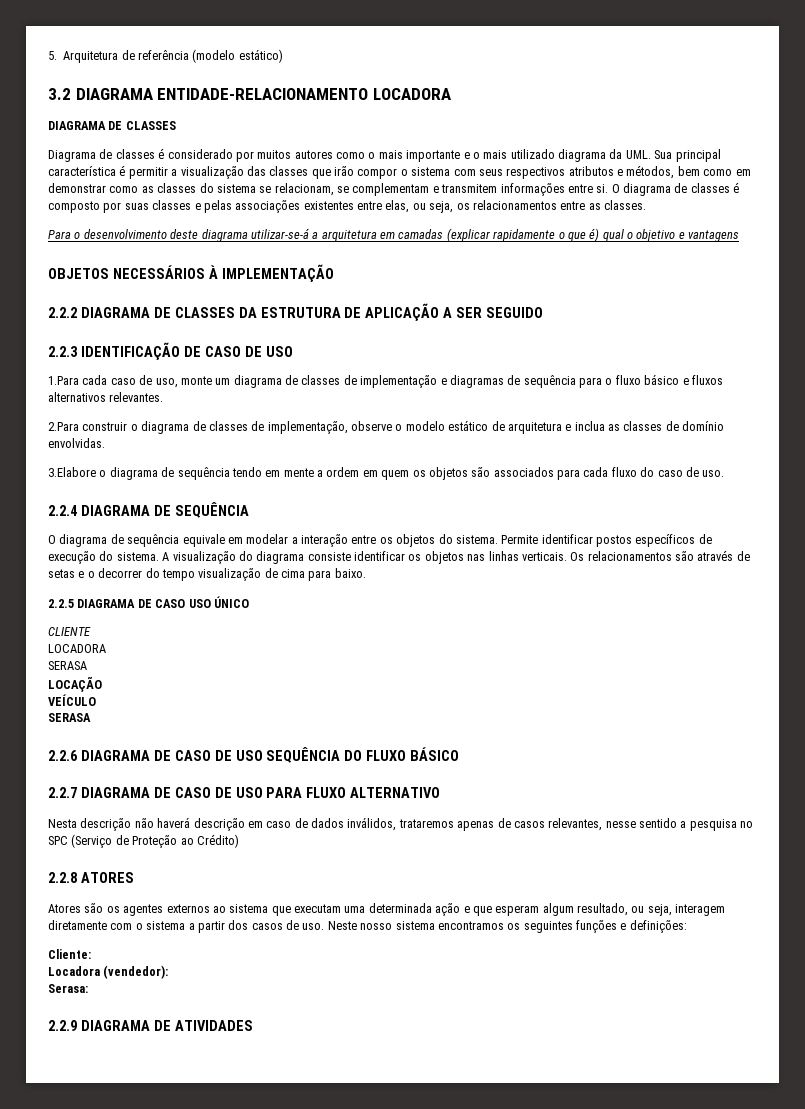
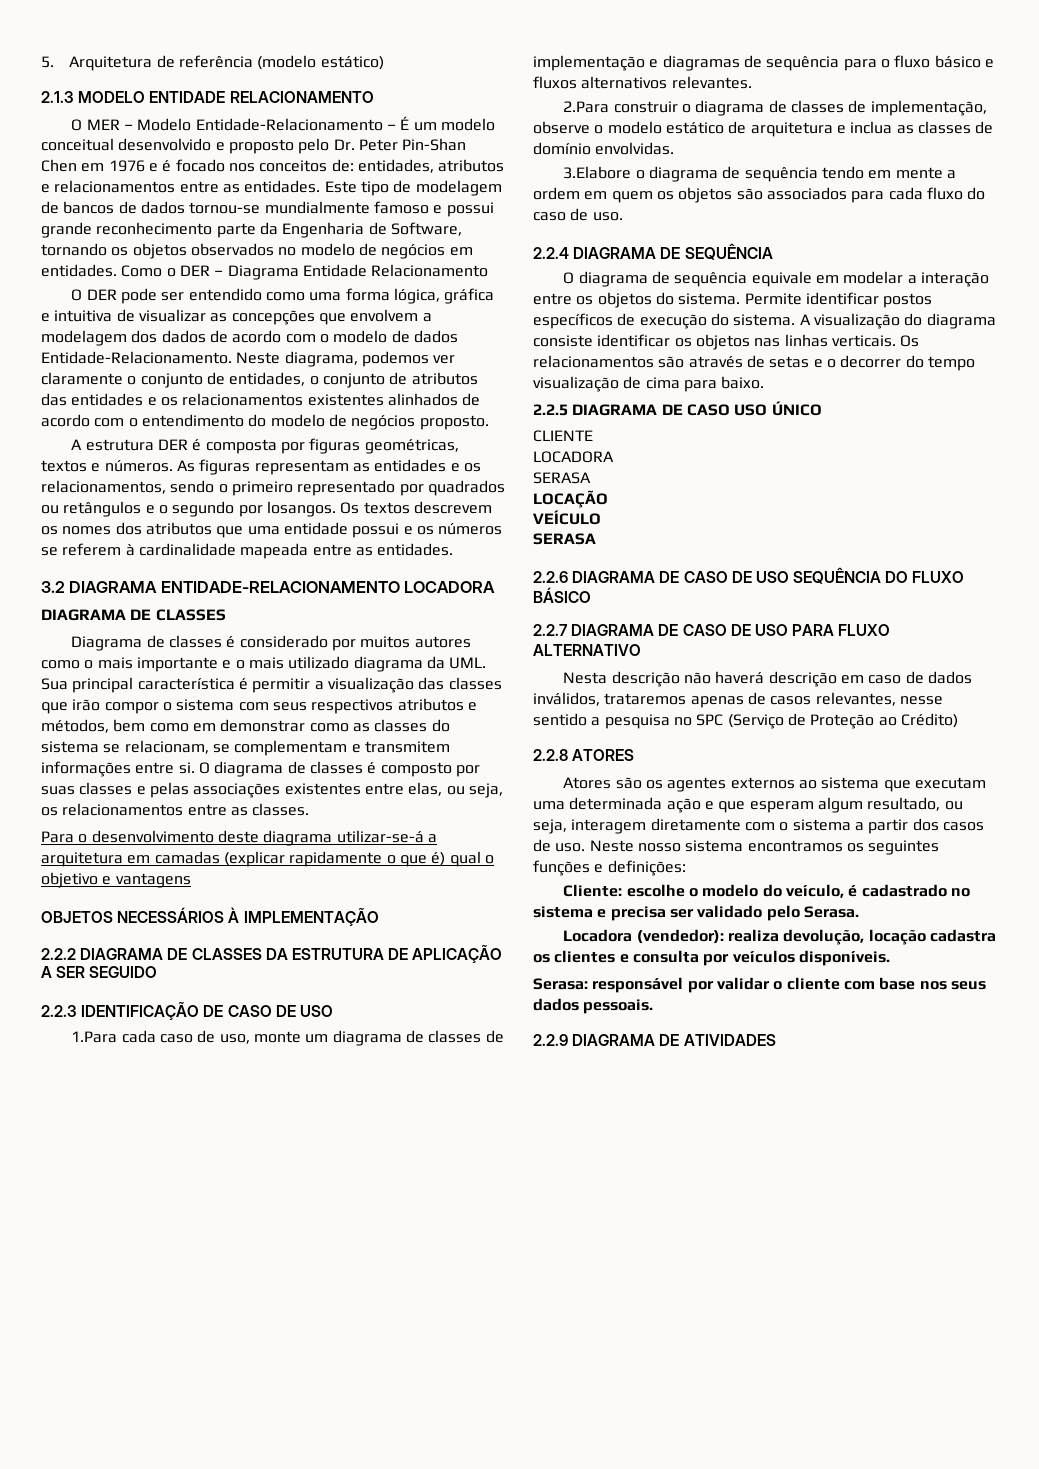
(283, 56) none -> [41,91,374,103] [71,116,495,131] [41,138,467,154] [41,159,505,173] [41,180,502,196] [41,201,494,217] [41,222,462,238] [41,243,473,259] [41,264,489,280] [71,288,495,304] [41,309,432,325] [41,330,458,346] [41,351,456,367] [41,372,478,388] [41,393,481,406] [41,414,489,430] [71,438,459,454] [41,459,481,475] [41,480,505,496] [41,501,492,517] [41,522,503,538] [41,543,454,559] // 2.1.3 MODELO ENTIDADE RELACIONAMENTO // O MER – Modelo Entidade-Relacionamento – É um modelo conceitual desenvolvido e proposto pelo Dr. Peter Pin-Shan Chen em 1976 e é focado nos conceitos de: entidades, atributos e relacionamentos entre as entidades. Este tipo de modelagem de bancos de dados tornou-se mundialmente famoso e possui grande reconhecimento parte da Engenharia de Software, tornando os objetos observados no modelo de negócios em entidades. Como o DER – Diagrama Entidade Relacionamento // O DER pode ser entendido como uma forma lógica, gráfica e intuitiva de visualizar as concepções que envolvem a modelagem dos dados de acordo com o modelo de dados Entidade-Relacionamento. Neste diagrama, podemos ver claramente o conjunto de entidades, o conjunto de atributos das entidades e os relacionamentos existentes alinhados de acordo com o entendimento do modelo de negócios proposto. // A estrutura DER é composta por figuras geométricas, textos e números. As figuras representam as entidades e os relacionamentos, sendo o primeiro representado por quadrados ou retângulos e o segundo por losangos. Os textos descrevem os nomes dos atributos que uma entidade possui e os números se referem à cardinalidade mapeada entre as entidades.
[48,965,169,979] [48,984,88,993] // Locadora (vendedor): // Serasa: -> [626,884,970,898] [533,905,859,921] [563,929,996,945] [533,950,890,966] [533,977,986,993] [533,998,654,1014] escolhe o modelo do veículo, é cadastrado no sistema e precisa ser validado pelo Serasa. // Locadora (vendedor): realiza devolução, locação cadastra os clientes e consulta por veículos disponíveis. // Serasa: responsável por validar o cliente com base nos seus dados pessoais.

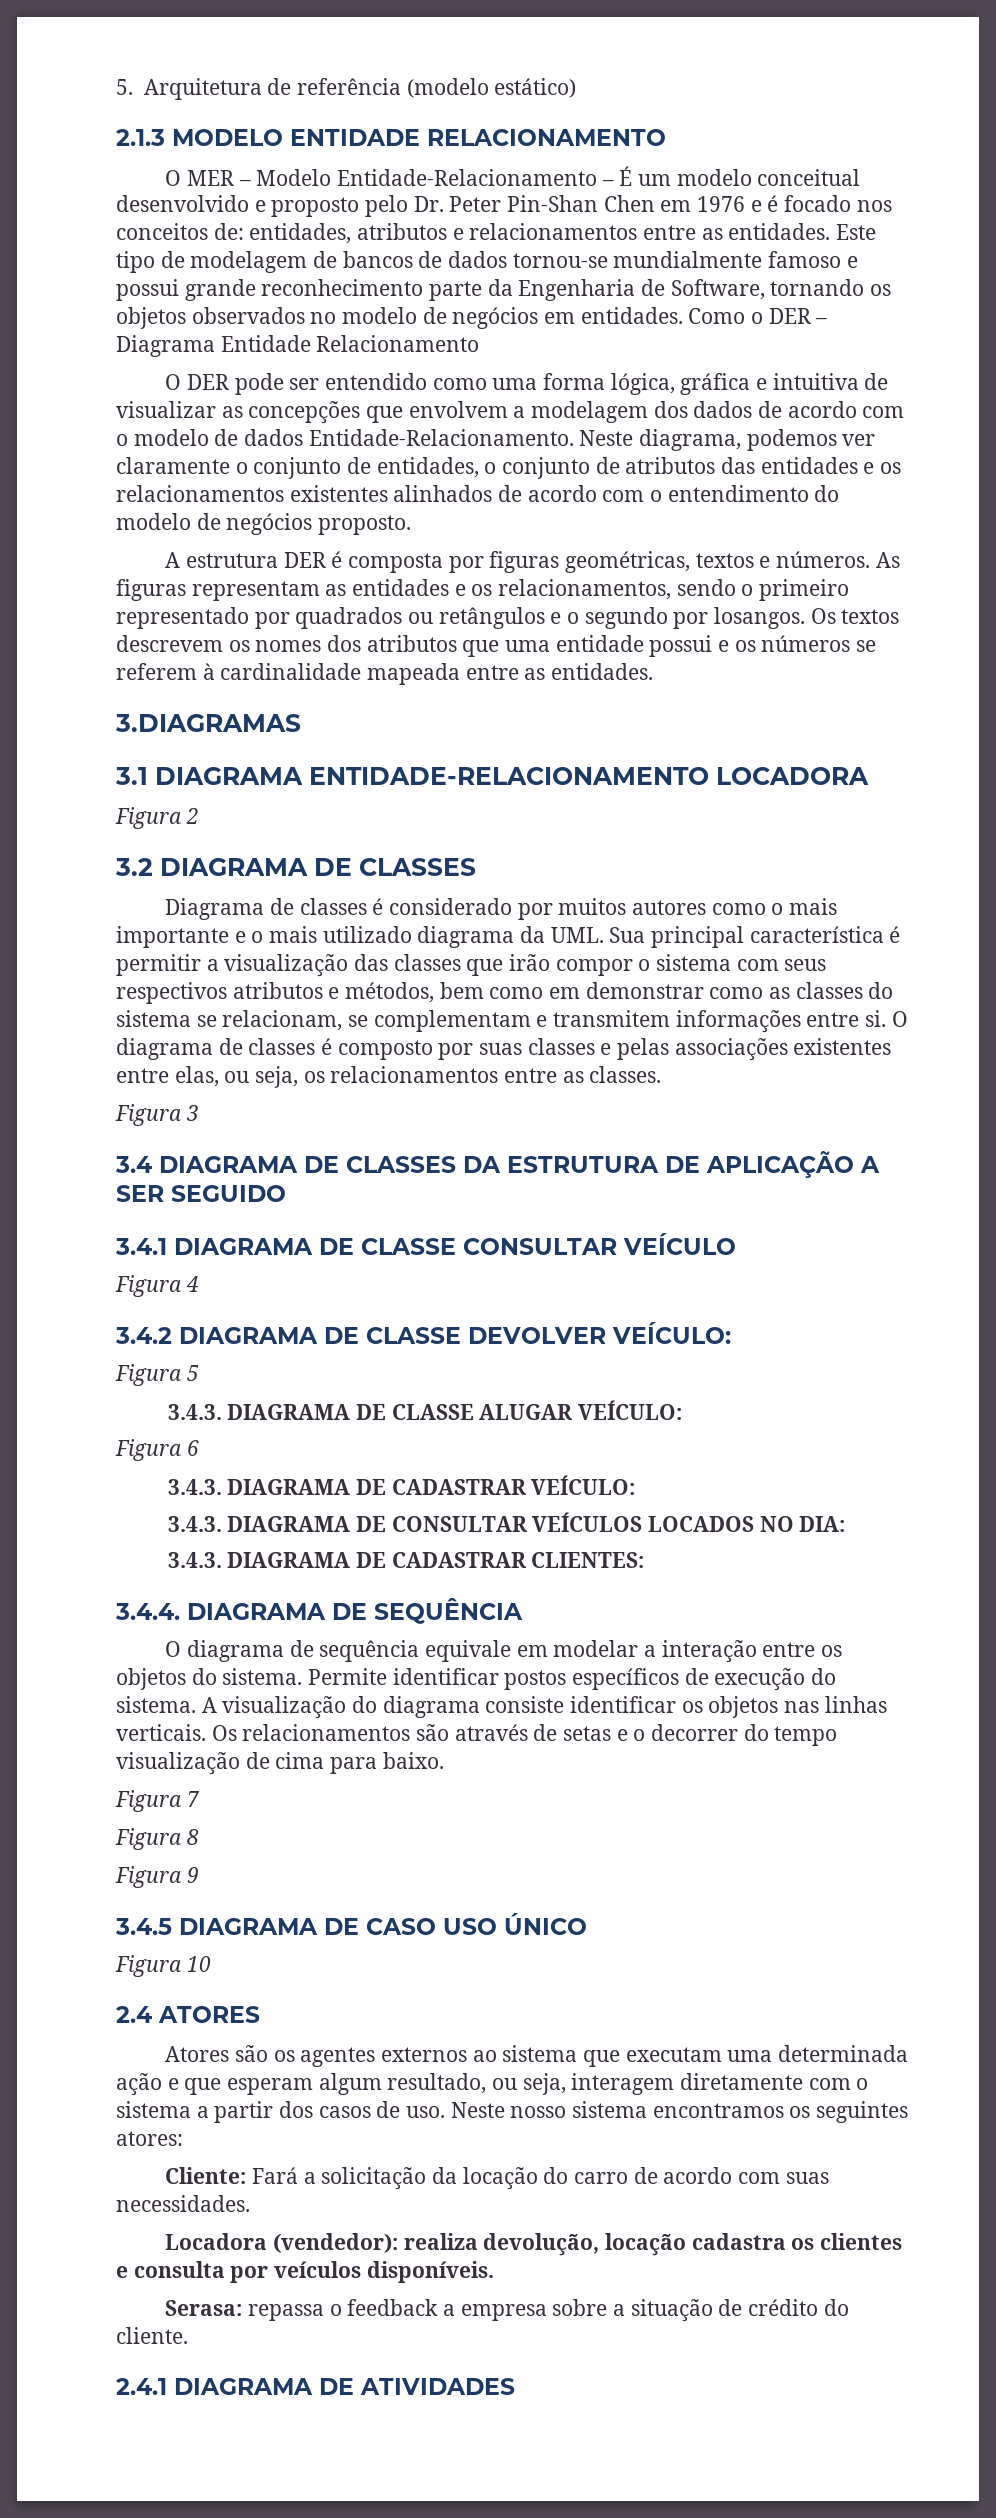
[41,581,65,593] 3.2 -> [115,714,301,732] [115,767,148,785] 3.DIAGRAMAS // 3.1
(496, 587) none -> [115,807,199,829] [115,858,153,876] Figura 2 // 3.2
[41,830,437,846] [41,851,494,867] [41,872,191,888] [41,907,379,926] [41,948,76,960] Para o desenvolvimento deste diagrama utilizar-se-á a arquitetura em camadas (explicar rapidamente o que é) qual o objetivo e vantagens // OBJETOS NECESSÁRIOS À IMPLEMENTAÇÃO // 2.2.2 -> [115,1104,199,1126] [115,1156,152,1173] Figura 3 // 3.4
[41,1001,333,1020] [71,1030,504,1046] [533,55,994,71] [533,76,752,89] [563,100,987,116] [533,121,994,137] [533,142,675,155] [563,166,956,182] [533,187,986,203] [533,208,623,221] [533,247,569,259] 2.2.3 IDENTIFICAÇÃO DE CASO DE USO // 1.Para cada caso de uso, monte um diagrama de classes de implementação e diagramas de sequência para o fluxo básico e fluxos alternativos relevantes. // 2.Para construir o diagrama de classes de implementação, observe o modelo estático de arquitetura e inclua as classes de domínio envolvidas. // 3.Elabore o diagrama de sequência tendo em mente a ordem em quem os objetos são associados para cada fluxo do caso de uso. // 2.2.4 -> [115,1233,736,1255] [115,1275,199,1297] [115,1322,731,1344] [115,1364,199,1386] [167,1400,683,1420] [115,1439,199,1461] [167,1475,636,1495] [167,1512,846,1532] [167,1552,645,1568] [115,1603,180,1620] 3.4.1 DIAGRAMA DE CLASSE CONSULTAR VEÍCULO // Figura 4 // 3.4.2 DIAGRAMA DE CLASSE DEVOLVER VEÍCULO: // Figura 5 // 3.4.3. DIAGRAMA DE CLASSE ALUGAR VEÍCULO: // Figura 6 // 3.4.3. DIAGRAMA DE CADASTRAR VEÍCULO: // 3.4.3. DIAGRAMA DE CONSULTAR VEÍCULOS LOCADOS NO DIA: // 3.4.3. DIAGRAMA DE CADASTRAR CLIENTES: // 3.4.4.
[533,404,568,416] 2.2.5 -> [115,1790,200,1812] [115,1828,199,1850] [115,1866,199,1888] [115,1918,172,1935] Figura 7 // Figura 8 // Figura 9 // 3.4.5
[533,430,593,442] [533,451,614,463] [533,472,591,484] [533,490,608,508] [533,510,601,525] [533,533,596,545] [533,567,965,584] [533,587,591,603] [533,624,891,636] [533,644,641,656] [563,671,972,687] [533,692,943,708] [533,713,958,729] [533,749,568,761] CLIENTE // LOCADORA // SERASA // LOCAÇÃO // VEÍCULO // SERASA // 2.2.6 DIAGRAMA DE CASO DE USO SEQUÊNCIA DO FLUXO BÁSICO // 2.2.7 DIAGRAMA DE CASO DE USO PARA FLUXO ALTERNATIVO // Nesta descrição não haverá descrição em caso de dados inválidos, trataremos apenas de casos relevantes, nesse sentido a pesquisa no SPC (Serviço de Proteção ao Crédito) // 2.2.8 -> [115,1955,211,1977] [116,2006,152,2023] Figura 10 // 2.4
[533,860,686,876] [563,884,970,898] [533,905,859,921] funções e definições: // Cliente: escolhe o modelo do veículo, é cadastrado no sistema e precisa ser validado pelo Serasa. -> [116,2131,183,2146] [165,2167,829,2190] [116,2195,250,2212] atores: // Cliente: Fará a solicitação da locação do carro de acordo com suas necessidades.
[592,977,986,993] [533,998,654,1014] [533,1034,568,1046] responsável por validar o cliente com base nos seus dados pessoais. // 2.2.9 -> [247,2299,849,2322] [116,2327,188,2344] [116,2378,167,2395] repassa o feedback a empresa sobre a situação de crédito do cliente. // 2.4.1

